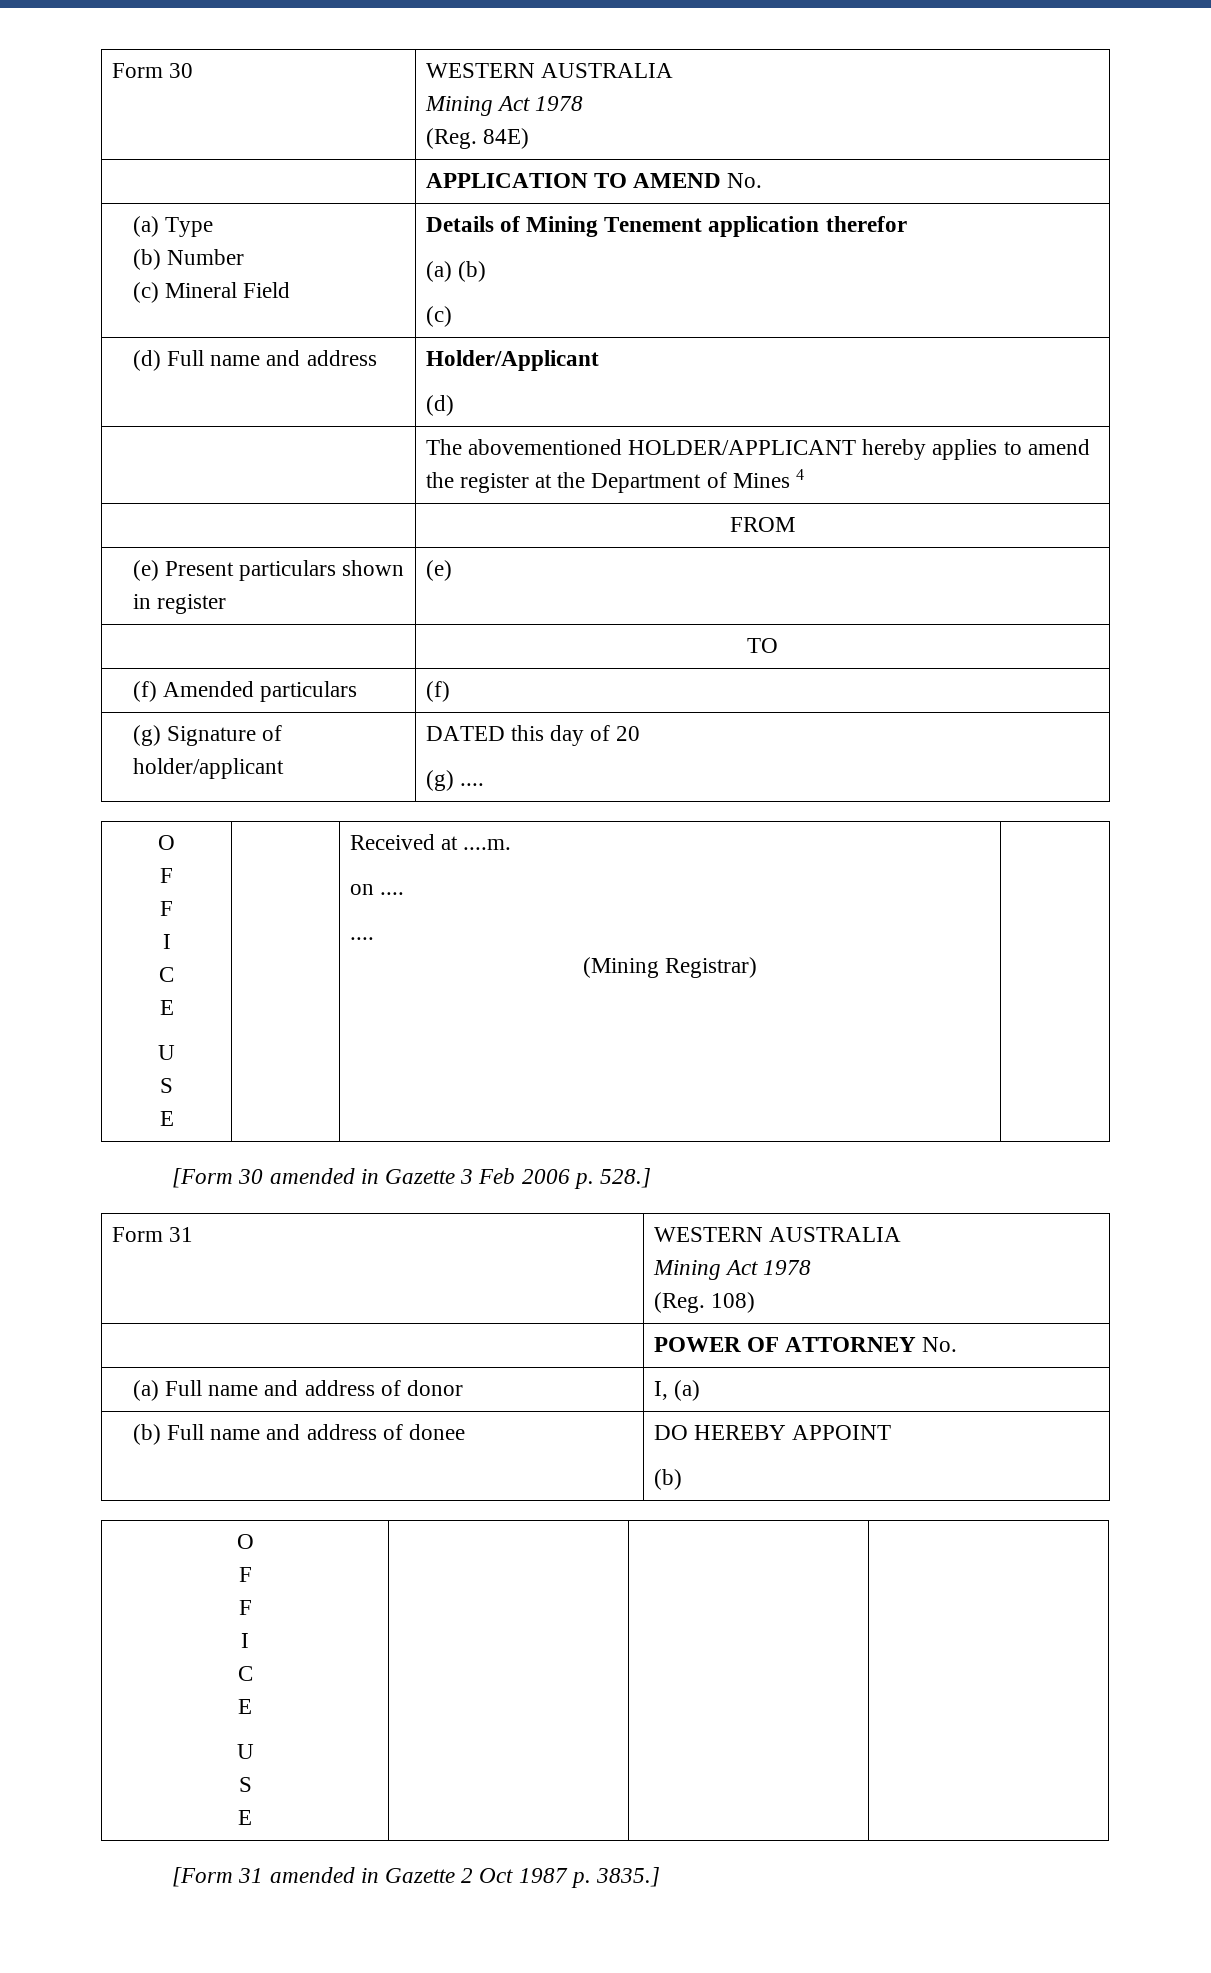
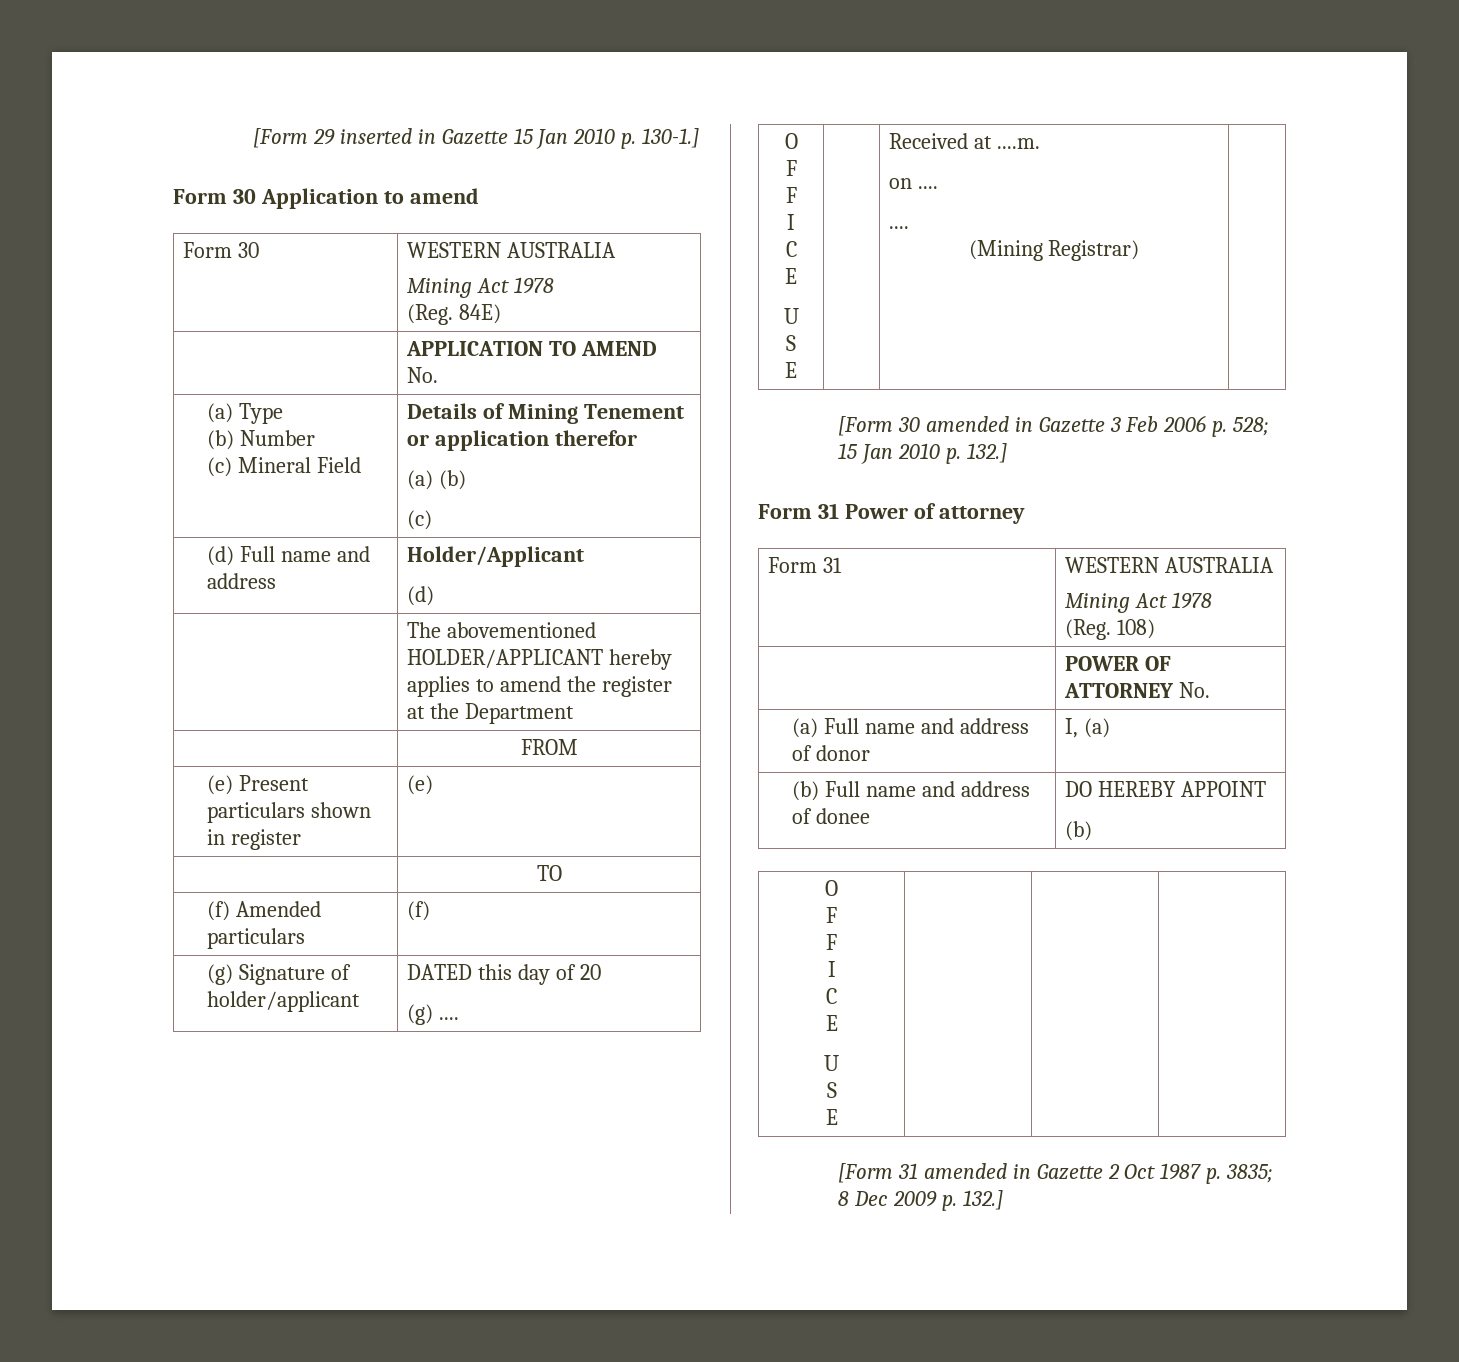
(111, 70) none -> [252,128,700,149] [173,188,479,209] [Form 29 inserted in Gazette 15 Jan 2010 p. 130-1.] // Form 30 Application to amend //
(703, 224) none -> [407,434,430,446] or
[706,469,804,488] of Mines 4 -> (574, 713) none
[599,1168,651,1188] 528.] -> [1233,417,1270,436] [837,443,1007,464] [758,503,1025,524] 528; 15 Jan 2010 p. 132.] // Form 31 Power of attorney
[595,1867,660,1887] 3835.] -> [1226,1164,1274,1183] [837,1190,1003,1211] 3835; 8 Dec 2009 p. 132.]

